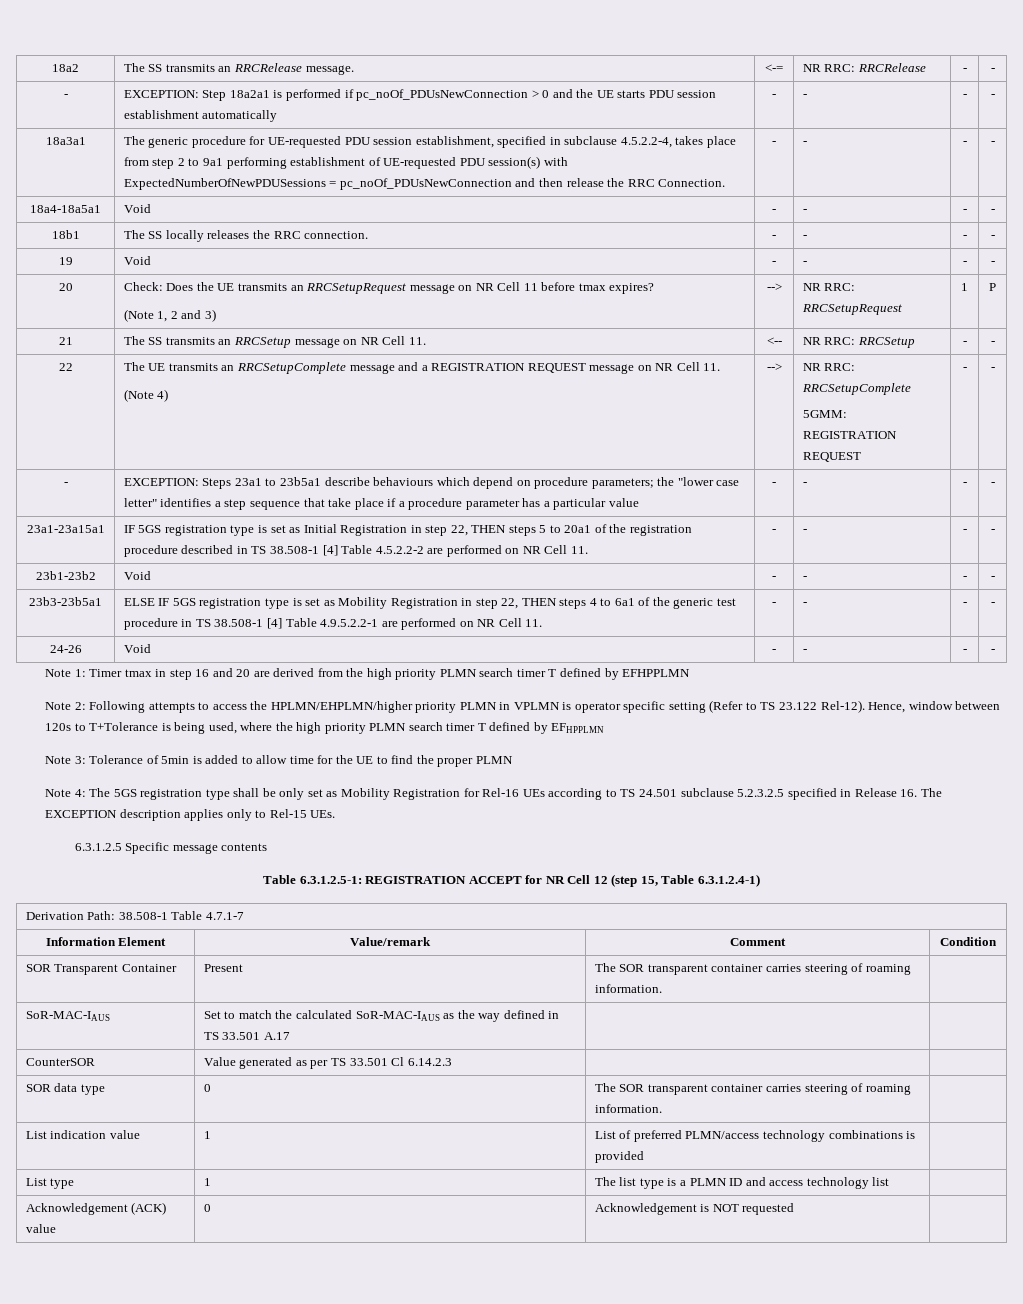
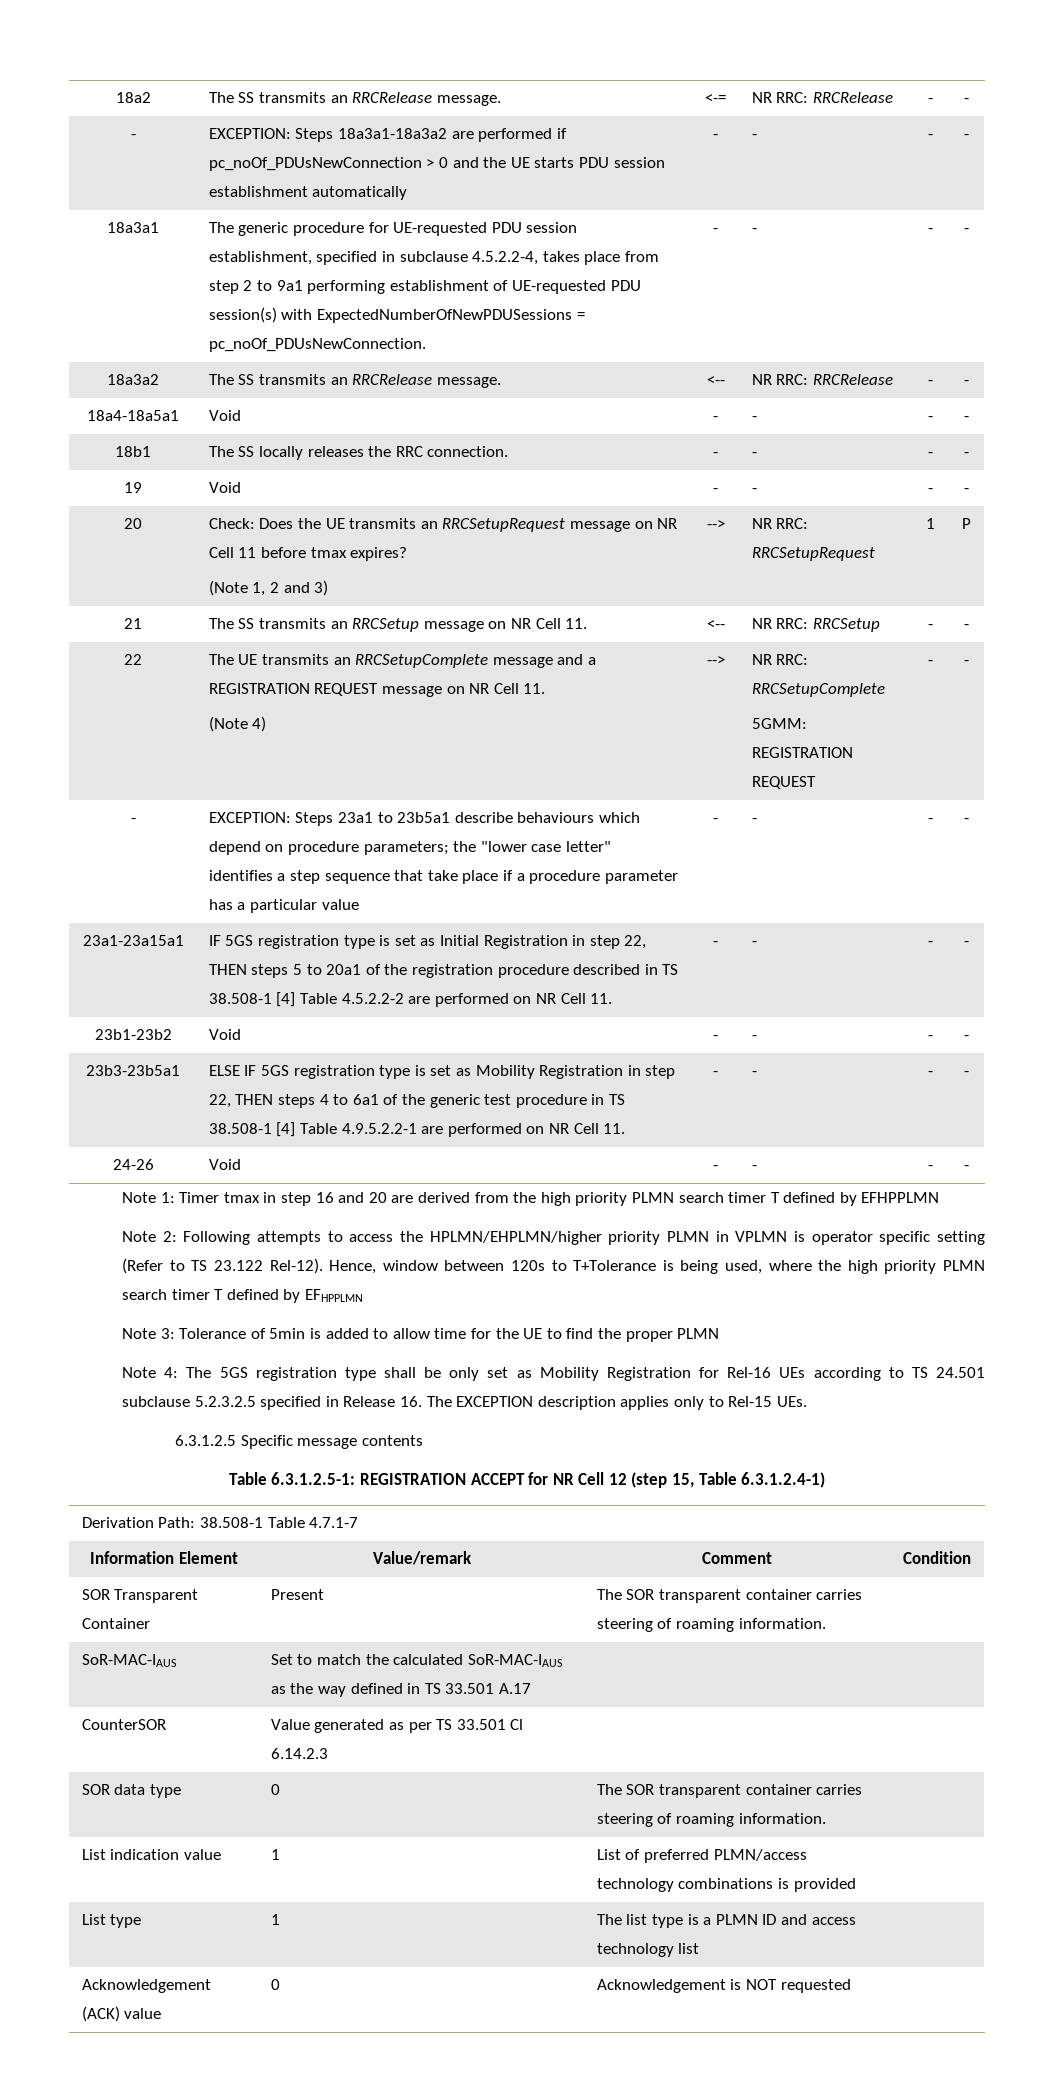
[202,90,283,101] Step 18a2a1 is -> [295,128,474,142] Steps 18a3a1-18a3a2 are
[339,178,726,190] [772,141,776,145] [802,141,807,145] pc_noOf_PDUsNewConnection and then release the RRC Connection. | - | - -> [208,338,426,352] [713,228,718,233] [751,228,757,233] [928,228,933,233] [964,228,969,233] [107,374,159,385] [208,374,501,388] [706,376,725,385] [751,374,893,385] pc_noOf_PDUsNewConnection. | - | - | - | - // 18a3a2 | The SS transmits an RRCRelease message. | <-- | NR RRC: RRCRelease

